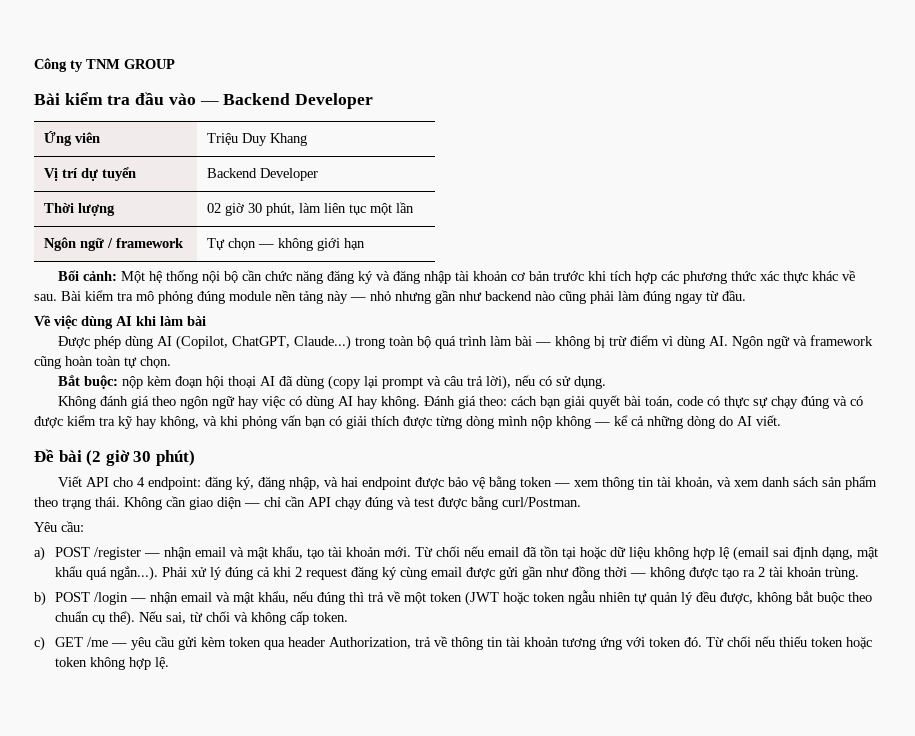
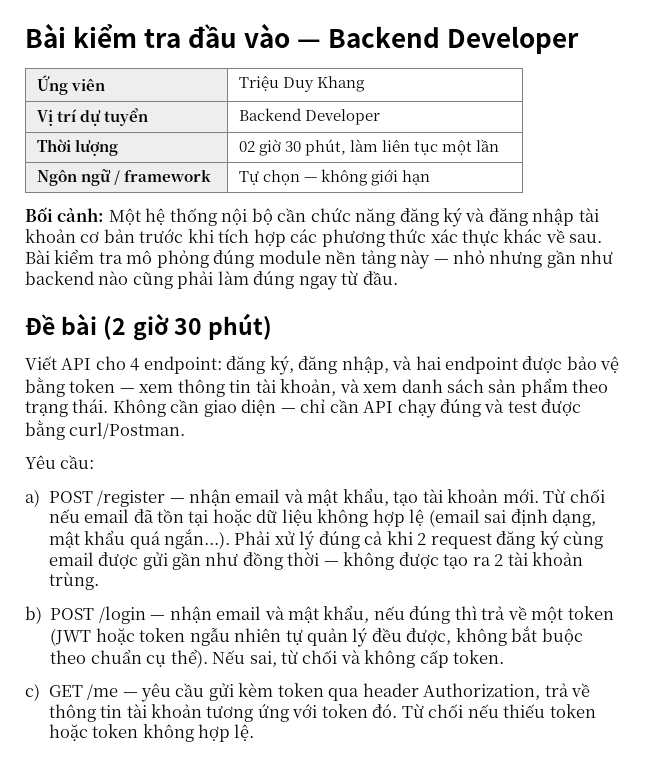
[34,58,175,72] Công ty TNM GROUP // -> (25, 35) none
[34,315,206,329] [58,335,874,350] [34,356,171,369] [58,375,607,390] [58,395,864,409] [34,415,781,429] // Về việc dùng AI khi làm bài // Được phép dùng AI (Copilot, ChatGPT, Claude...) trong toàn bộ quá trình làm bài — không bị trừ điểm vì dùng AI. Ngôn ngữ và framework cũng hoàn toàn tự chọn. // Bắt buộc: nộp kèm đoạn hội thoại AI đã dùng (copy lại prompt và câu trả lời), nếu có sử dụng. // Không đánh giá theo ngôn ngữ hay việc có dùng AI hay không. Đánh giá theo: cách bạn giải quyết bài toán, code có thực sự chạy đúng và có được kiểm tra kỹ hay không, và khi phỏng vấn bạn có giải thích được từng dòng mình nộp không — kể cả những dòng do AI viết. -> (398, 278) none

